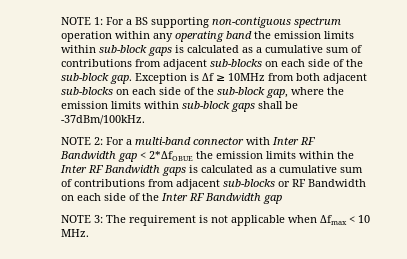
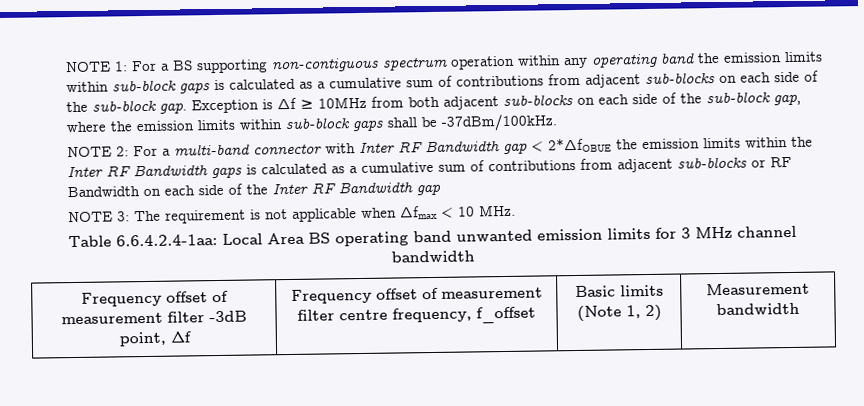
(90, 233) none -> [68,225,797,248] [390,250,475,263] [81,290,229,307] [61,310,247,325] [118,331,192,347] [290,287,543,304] [297,306,536,324] [574,284,664,298] [576,304,662,322] [706,282,810,296] [716,302,800,316] // Table 6.6.4.2.4-1aa: Local Area BS operating band unwanted emission limits for 3 MHz channel bandwidth // Frequency offset of measurement filter -3dB point, Δf | Frequency offset of measurement filter centre frequency, f_offset | Basic limits (Note 1, 2) | Measurement bandwidth

